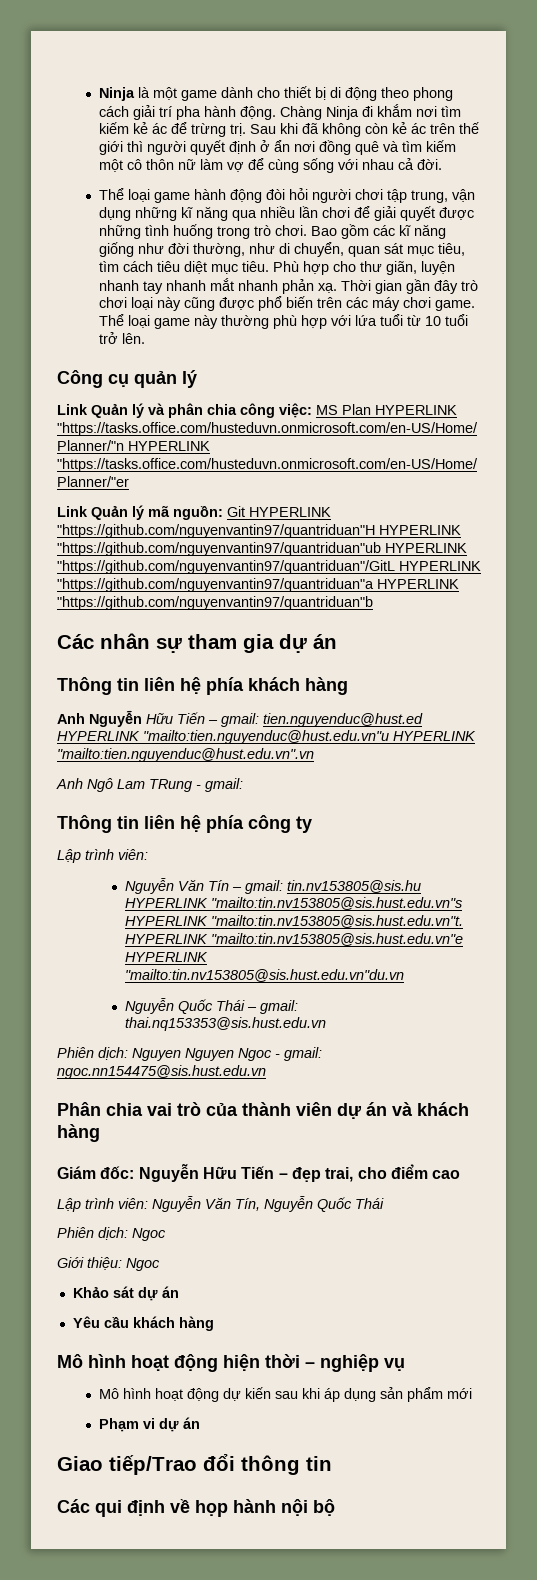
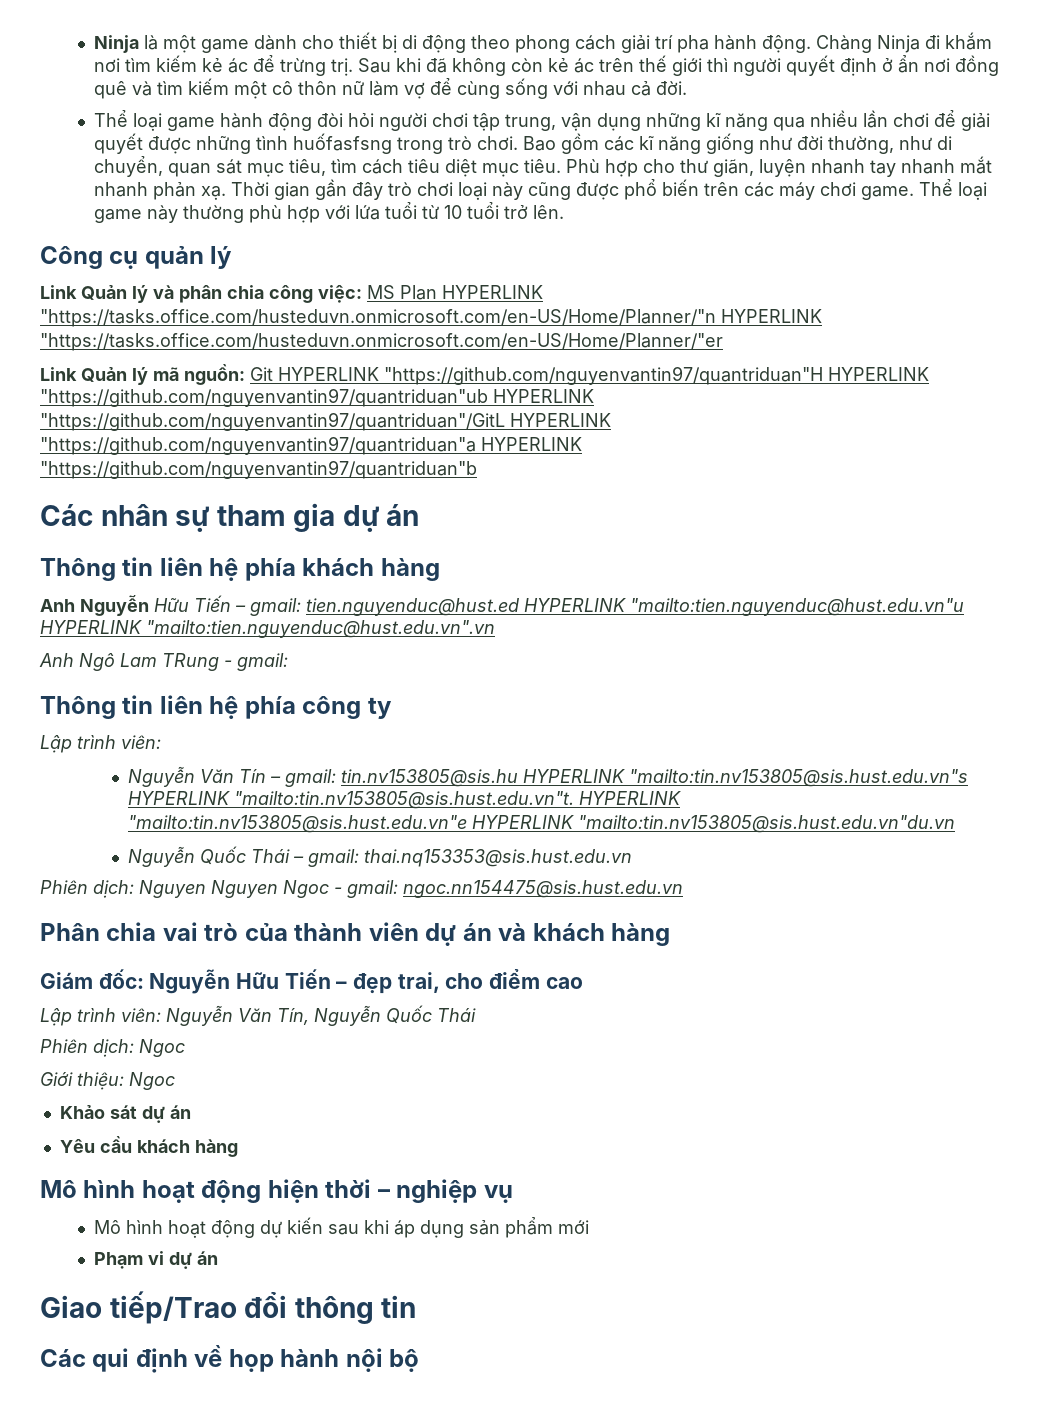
[172,224,213,239] huống -> [292,133,392,154] huốfasfsng

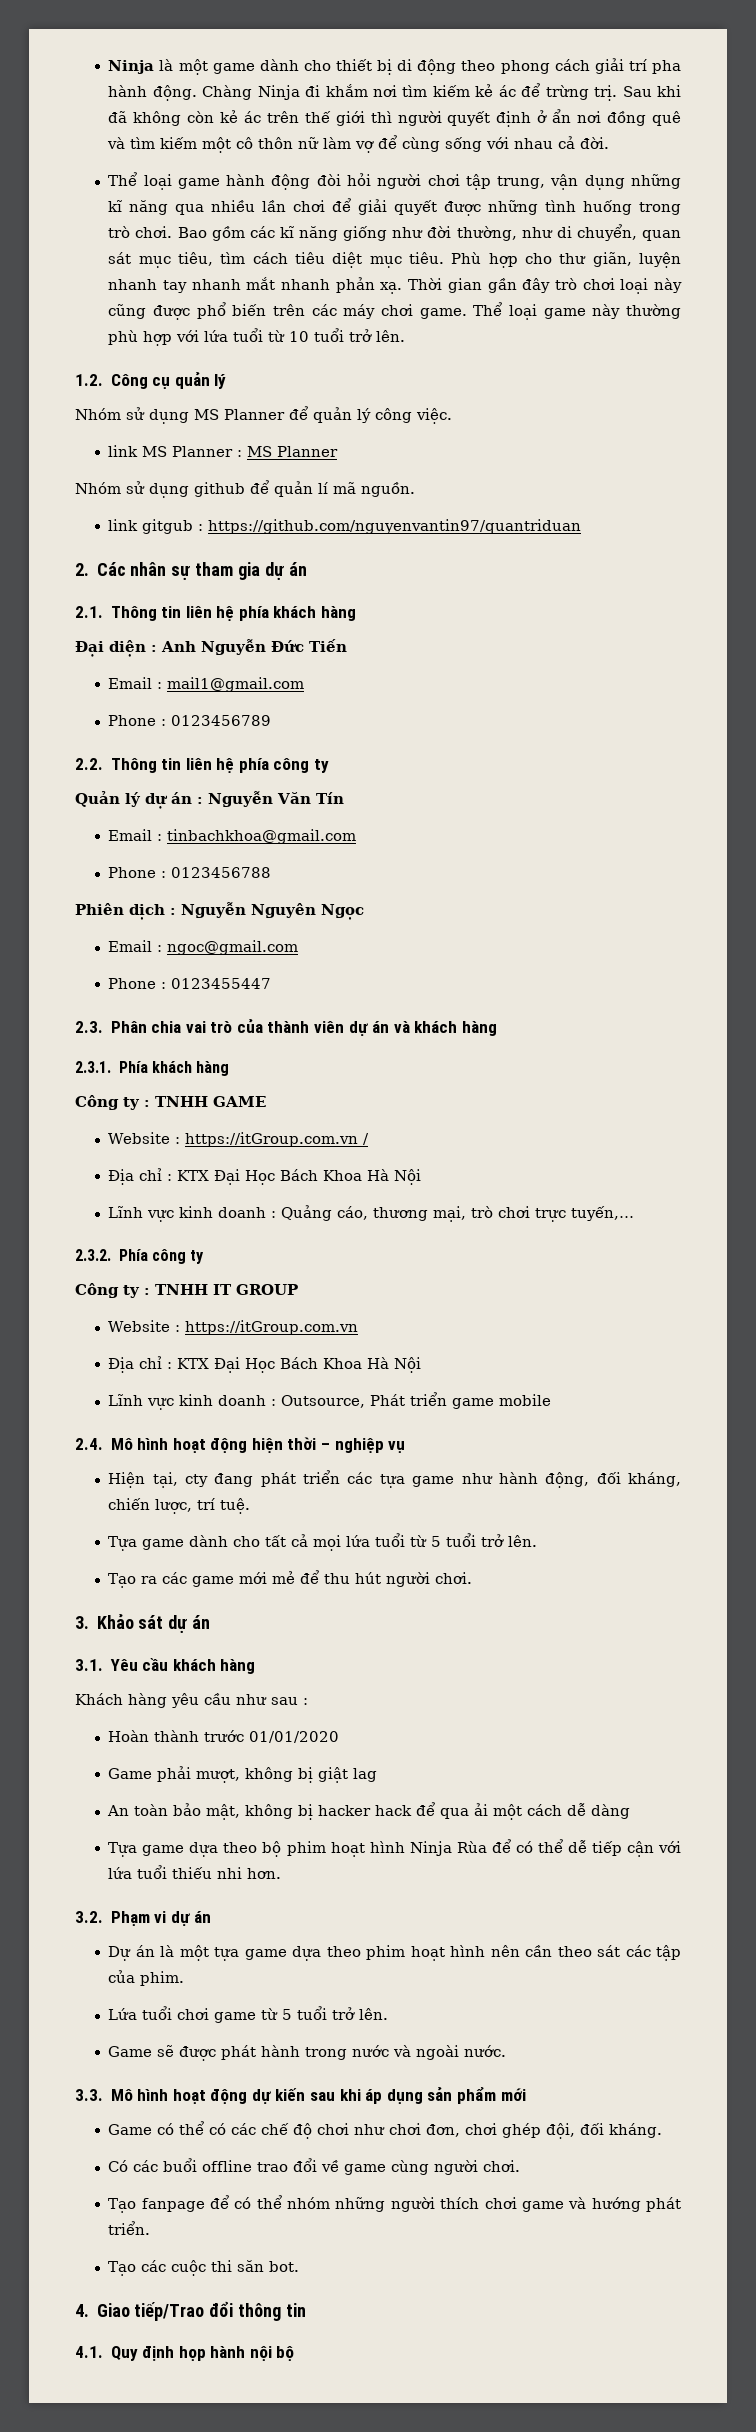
[292,133,392,154] huốfasfsng -> [583,200,633,215] huống
(564, 212) none -> [75,374,103,386] 1.2.
[40,285,543,303] [40,309,822,327] [40,333,723,351] [40,364,929,385] [40,388,594,407] [40,412,611,431] [40,436,582,455] [40,460,477,479] Link Quản lý và phân chia công việc: MS Plan HYPERLINK "https://tasks.office.com/husteduvn.onmicrosoft.com/en-US/Home/Planner/"n HYPERLINK "https://tasks.office.com/husteduvn.onmicrosoft.com/en-US/Home/Planner/"er // Link Quản lý mã nguồn: Git HYPERLINK "https://github.com/nguyenvantin97/quantriduan"H HYPERLINK "https://github.com/nguyenvantin97/quantriduan"ub HYPERLINK "https://github.com/nguyenvantin97/quantriduan"/GitL HYPERLINK "https://github.com/nguyenvantin97/quantriduan"a HYPERLINK "https://github.com/nguyenvantin97/quantriduan"b // -> [75,406,452,424] [108,445,339,457] [75,480,415,498] [108,519,582,534] [75,563,89,576] Nhóm sử dụng MS Planner để quản lý công việc. // link MS Planner : MS Planner // Nhóm sử dụng github để quản lí mã nguồn. // link gitgub : https://github.com/nguyenvantin97/quantriduan // 2.
(420, 515) none -> [75,606,103,618] 2.1.
(440, 569) none -> [75,640,157,657] Đại diện :
[154,595,964,616] [40,620,495,638] [39,653,288,671] Hữu Tiến – gmail: tien.nguyenduc@hust.ed HYPERLINK "mailto:tien.nguyenduc@hust.edu.vn"u HYPERLINK "mailto:tien.nguyenduc@hust.edu.vn".vn // Anh Ngô Lam TRung - gmail: // -> [271,639,347,652] [108,677,305,692] [108,715,272,726] [75,758,103,770] Đức Tiến // Email : mail1@gmail.com // Phone : 0123456789 // 2.2.
[40,735,161,753] [128,766,969,787] [128,791,682,809] [128,815,956,833] [128,846,633,867] [40,880,683,898] Lập trình viên: // Nguyễn Văn Tín – gmail: tin.nv153805@sis.hu HYPERLINK "mailto:tin.nv153805@sis.hust.edu.vn"s HYPERLINK "mailto:tin.nv153805@sis.hust.edu.vn"t. HYPERLINK "mailto:tin.nv153805@sis.hust.edu.vn"e HYPERLINK "mailto:tin.nv153805@sis.hust.edu.vn"du.vn // Nguyễn Quốc Thái – gmail: thai.nq153353@sis.hust.edu.vn // Phiên dịch: Nguyen Nguyen Ngoc - gmail: ngoc.nn154475@sis.hust.edu.vn // -> [75,791,344,809] [108,829,357,844] [108,867,272,878] [75,902,364,920] [108,940,299,955] [108,978,272,989] [75,1021,103,1033] Quản lý dự án : Nguyễn Văn Tín // Email : tinbachkhoa@gmail.com // Phone : 0123456788 // Phiên dịch : Nguyễn Nguyên Ngọc // Email : ngoc@gmail.com // Phone : 0123455447 // 2.3.
[40,969,583,994] [40,1005,476,1026] [40,1039,185,1057] [40,1072,175,1090] [59,1105,191,1123] [59,1136,238,1157] Giám đốc: Nguyễn Hữu Tiến – đẹp trai, cho điểm cao // Lập trình viên: Nguyễn Văn Tín, Nguyễn Quốc Thái // Phiên dịch: Ngoc // Giới thiệu: Ngoc // Khảo sát dự án // Yêu cầu khách hàng // -> [75,1061,230,1076] [75,1095,266,1110] [108,1132,370,1147] [108,1168,422,1185] [108,1205,635,1222] [75,1249,205,1264] [75,1283,298,1298] [108,1320,359,1335] [108,1356,422,1373] [108,1392,552,1410] [75,1438,103,1450] 2.3.1. Phía khách hàng // Công ty : TNHH GAME // Website : https://itGroup.com.vn / // Địa chỉ : KTX Đại Học Bách Khoa Hà Nội // Lĩnh vực kinh doanh : Quảng cáo, thương mại, trò chơi trực tuyến,… // 2.3.2. Phía công ty // Công ty : TNHH IT GROUP // Website : https://itGroup.com.vn // Địa chỉ : KTX Đại Học Bách Khoa Hà Nội // Lĩnh vực kinh doanh : Outsource, Phát triển game mobile // 2.4.
(513, 1194) none -> [108,1470,681,1488] [108,1498,251,1514] [108,1533,538,1551] [108,1570,473,1588] [75,1614,211,1633] [75,1658,256,1674] [75,1693,308,1708] [108,1730,340,1743] [108,1766,378,1783] [107,1802,631,1820] [108,1839,681,1857] [108,1865,282,1879] [75,1911,212,1926] [108,1945,681,1961] [108,1970,185,1986] [108,2006,389,2023] [108,2045,507,2061] [75,2089,103,2101] Hiện tại, cty đang phát triển các tựa game như hành động, đối kháng, chiến lược, trí tuệ. // Tựa game dành cho tất cả mọi lứa tuổi từ 5 tuổi trở lên. // Tạo ra các game mới mẻ để thu hút người chơi. // 3. Khảo sát dự án // 3.1. Yêu cầu khách hàng // Khách hàng yêu cầu như sau : // Hoàn thành trước 01/01/2020 // Game phải mượt, không bị giật lag // An toàn bảo mật, không bị hacker hack để qua ải một cách dễ dàng // Tựa game dựa theo bộ phim hoạt hình Ninja Rùa để có thể dễ tiếp cận với lứa tuổi thiếu nhi hơn. // 3.2. Phạm vi dự án // Dự án là một tựa game dựa theo phim hoạt hình nên cần theo sát các tập của phim. // Lứa tuổi chơi game từ 5 tuổi trở lên. // Game sẽ được phát hành trong nước và ngoài nước. // 3.3.
[93,1251,218,1269] Phạm vi dự án // -> [108,2121,663,2139] [108,2158,521,2175] [108,2195,681,2213] [108,2221,151,2235] [108,2260,300,2276] [75,2304,89,2317] Game có thể có các chế độ chơi như chơi đơn, chơi ghép đội, đối kháng. // Có các buổi offline trao đổi về game cùng người chơi. // Tạo fanpage để có thể nhóm những người thích chơi game và hướng phát triển. // Tạo các cuộc thi săn bot. // 4.
[40,1345,223,1373] Các qui định về -> [75,2346,175,2361] 4.1. Quy định

